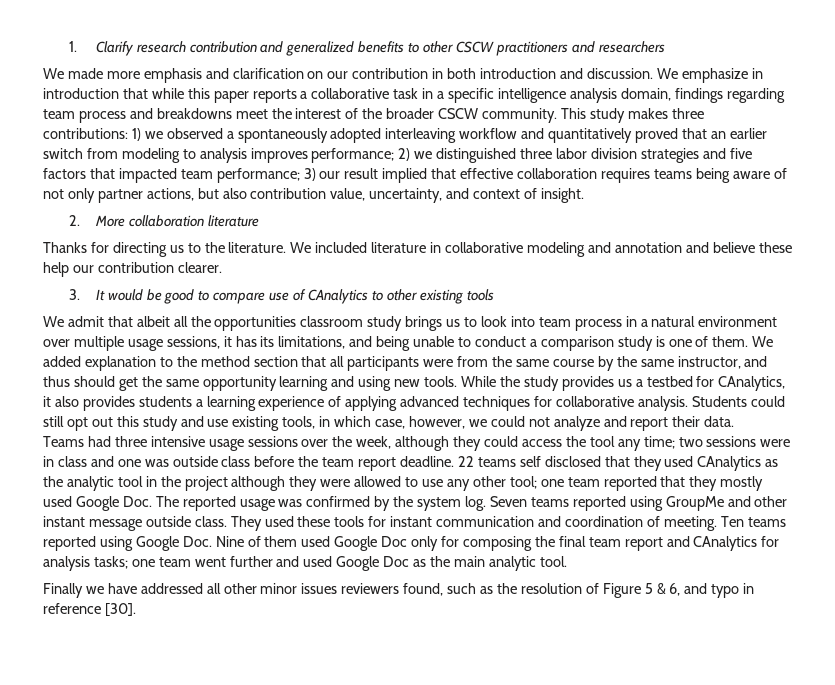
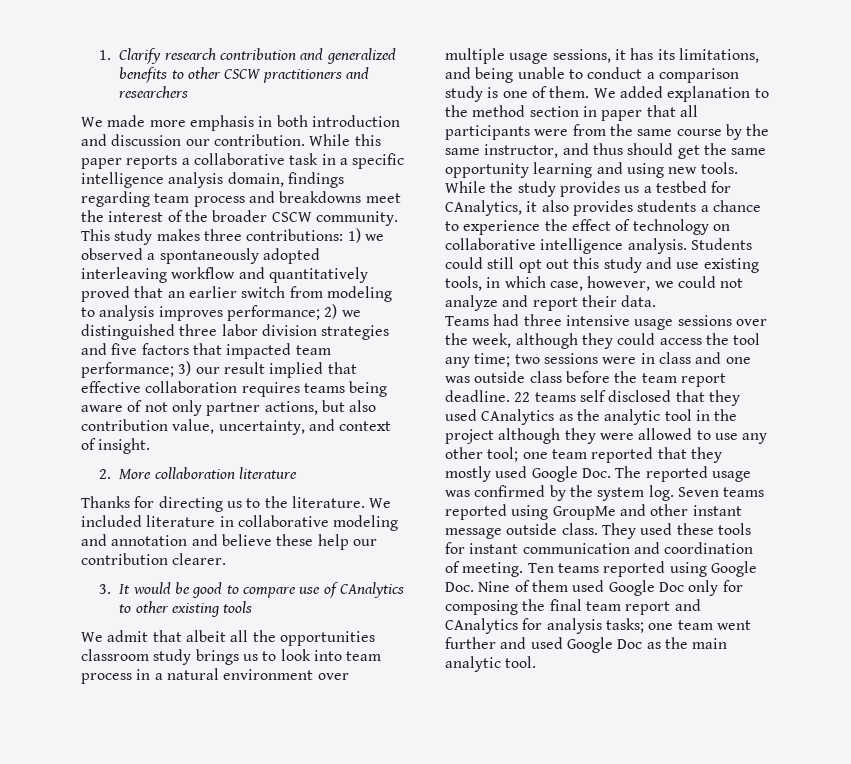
[205,68,763,83] [43,88,184,99] and clarification on our contribution in both introduction and discussion. We emphasize in introduction that while -> [258,115,400,127] [81,134,351,146] in both introduction and discussion our contribution. While
(298, 361) none -> [582,106,643,121] in paper
[206,396,634,411] learning experience of applying advanced techniques for collaborative -> [712,200,761,212] [445,219,730,235] [445,238,624,254] chance to experience the effect of technology on collaborative intelligence
[43,583,755,598] [43,603,136,616] // Finally we have addressed all other minor issues reviewers found, such as the resolution of Figure 5 & 6, and typo in reference [30]. -> (537, 662) none

